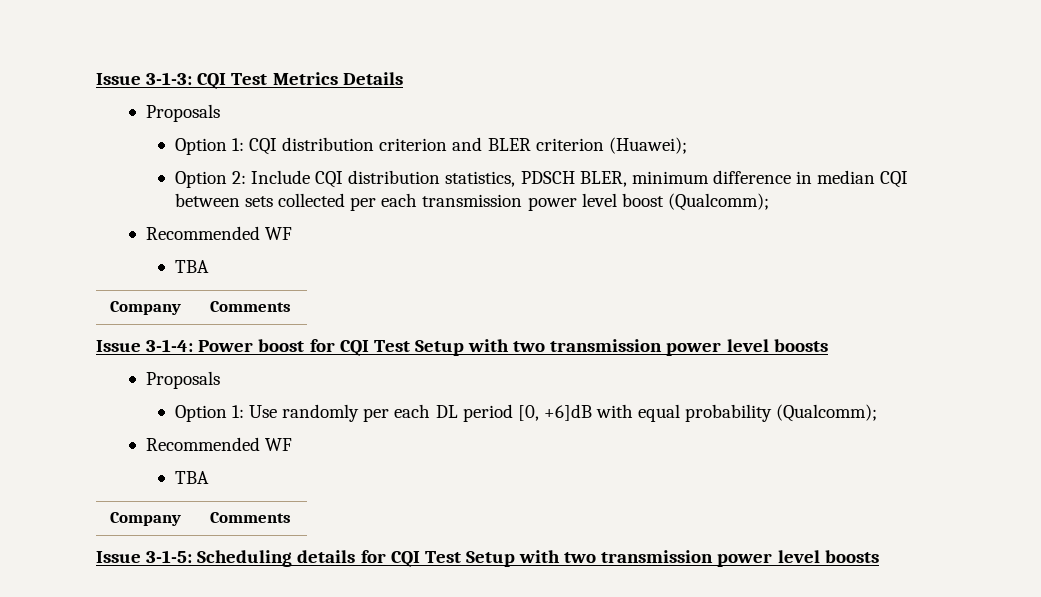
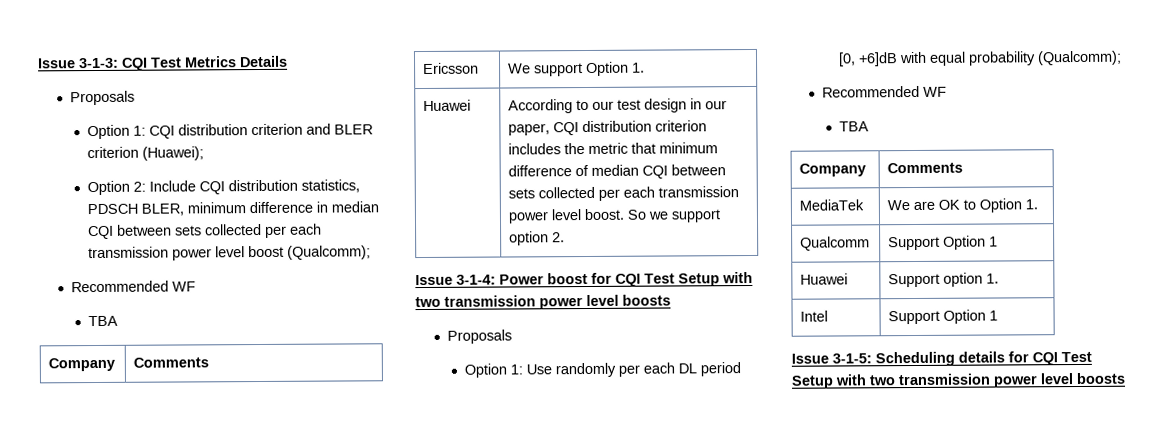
(292, 306) none -> [423,62,480,74] [508,61,646,77] [423,99,472,111] [508,98,728,114] [508,120,708,136] [508,142,719,155] [508,164,727,179] [508,186,740,201] [508,208,722,224] [509,231,566,246] // Ericsson | We support Option 1. // Huawei | According to our test design in our paper, CQI distribution criterion includes the metric that minimum difference of median CQI between sets collected per each transmission power level boost. So we support option 2.
(292, 517) none -> [799,199,865,211] [887,198,1039,213] [800,236,871,251] [888,235,999,251] [800,273,849,285] [888,272,1000,288] [800,310,829,322] [888,309,999,325] // MediaTek | We are OK to Option 1. // Qualcomm | Support Option 1 // Huawei | Support option 1. // Intel | Support Option 1

